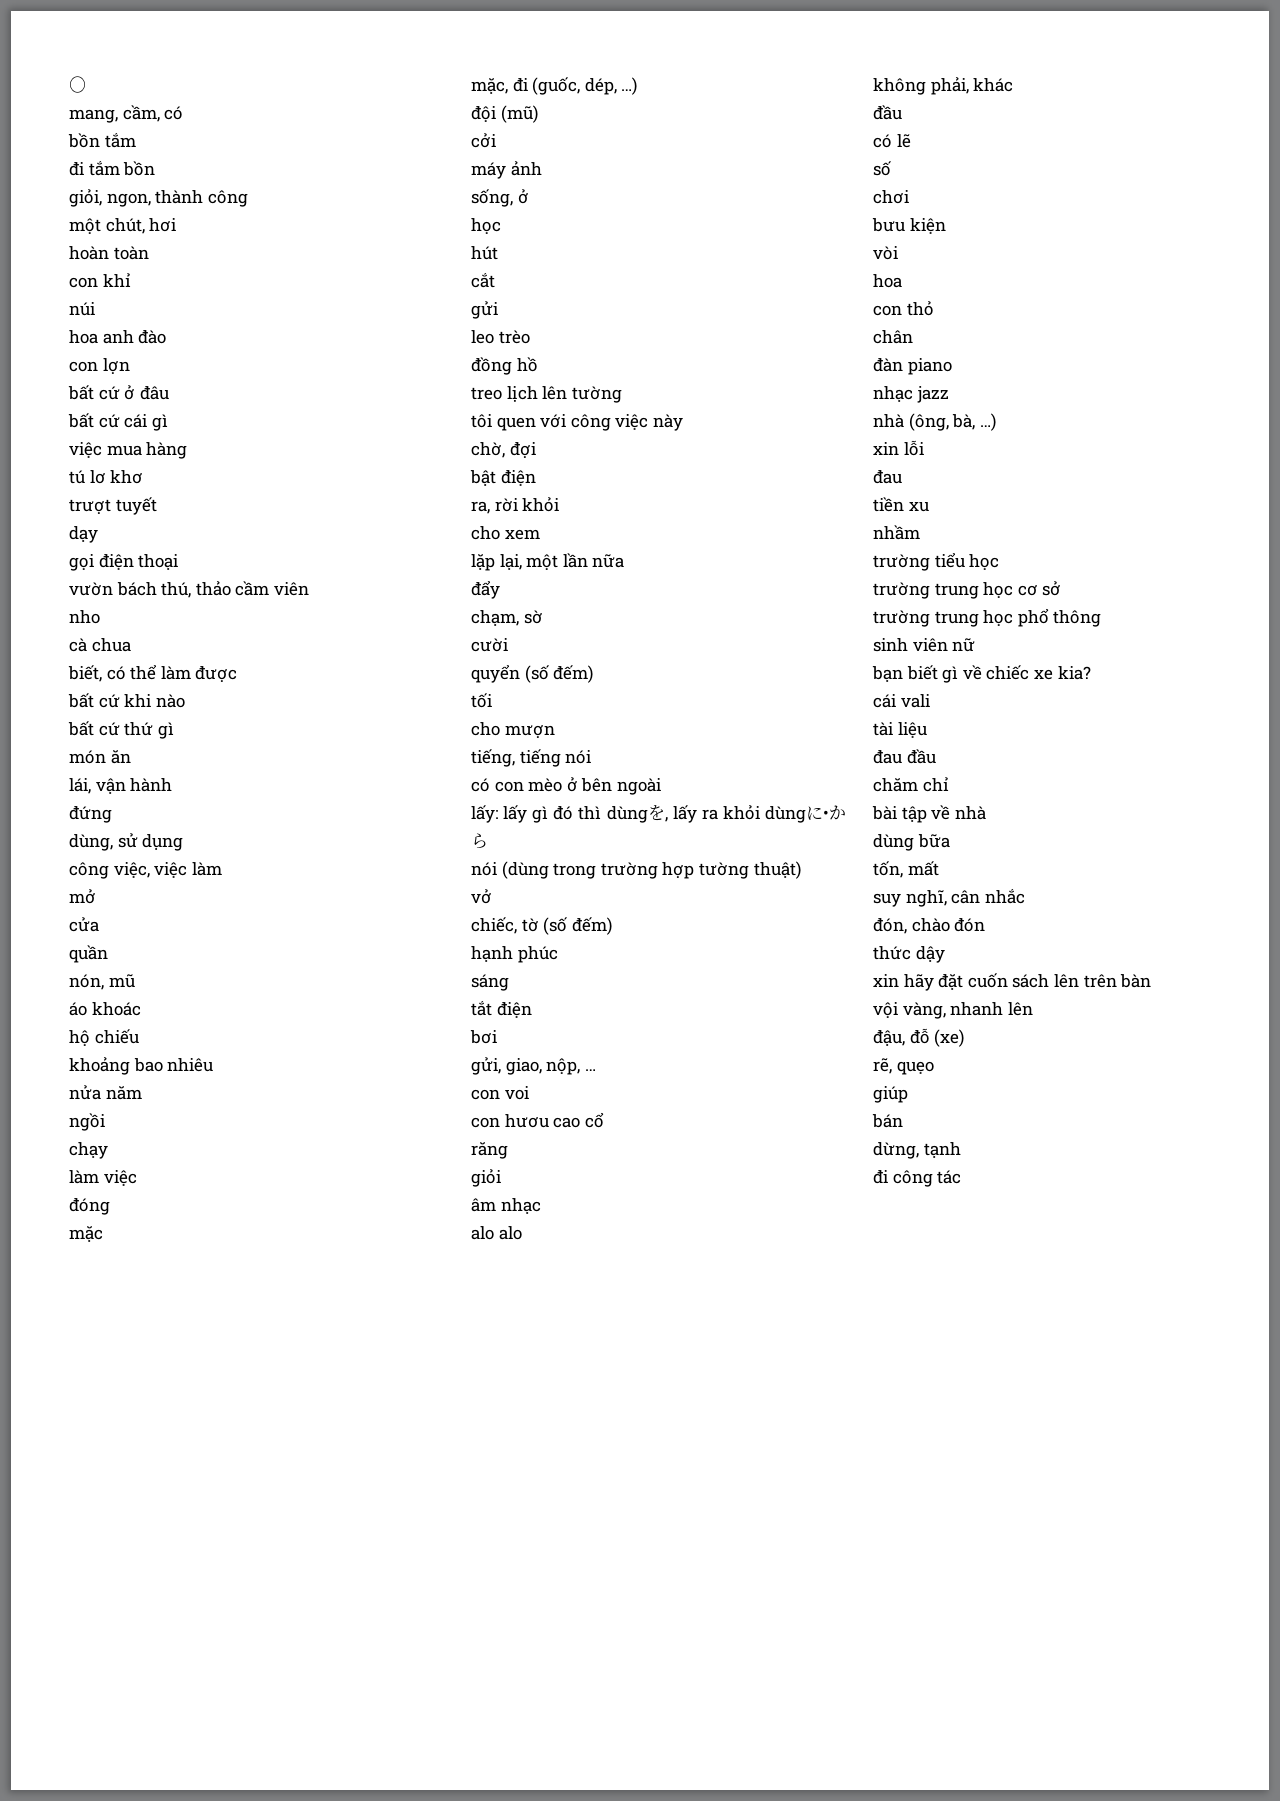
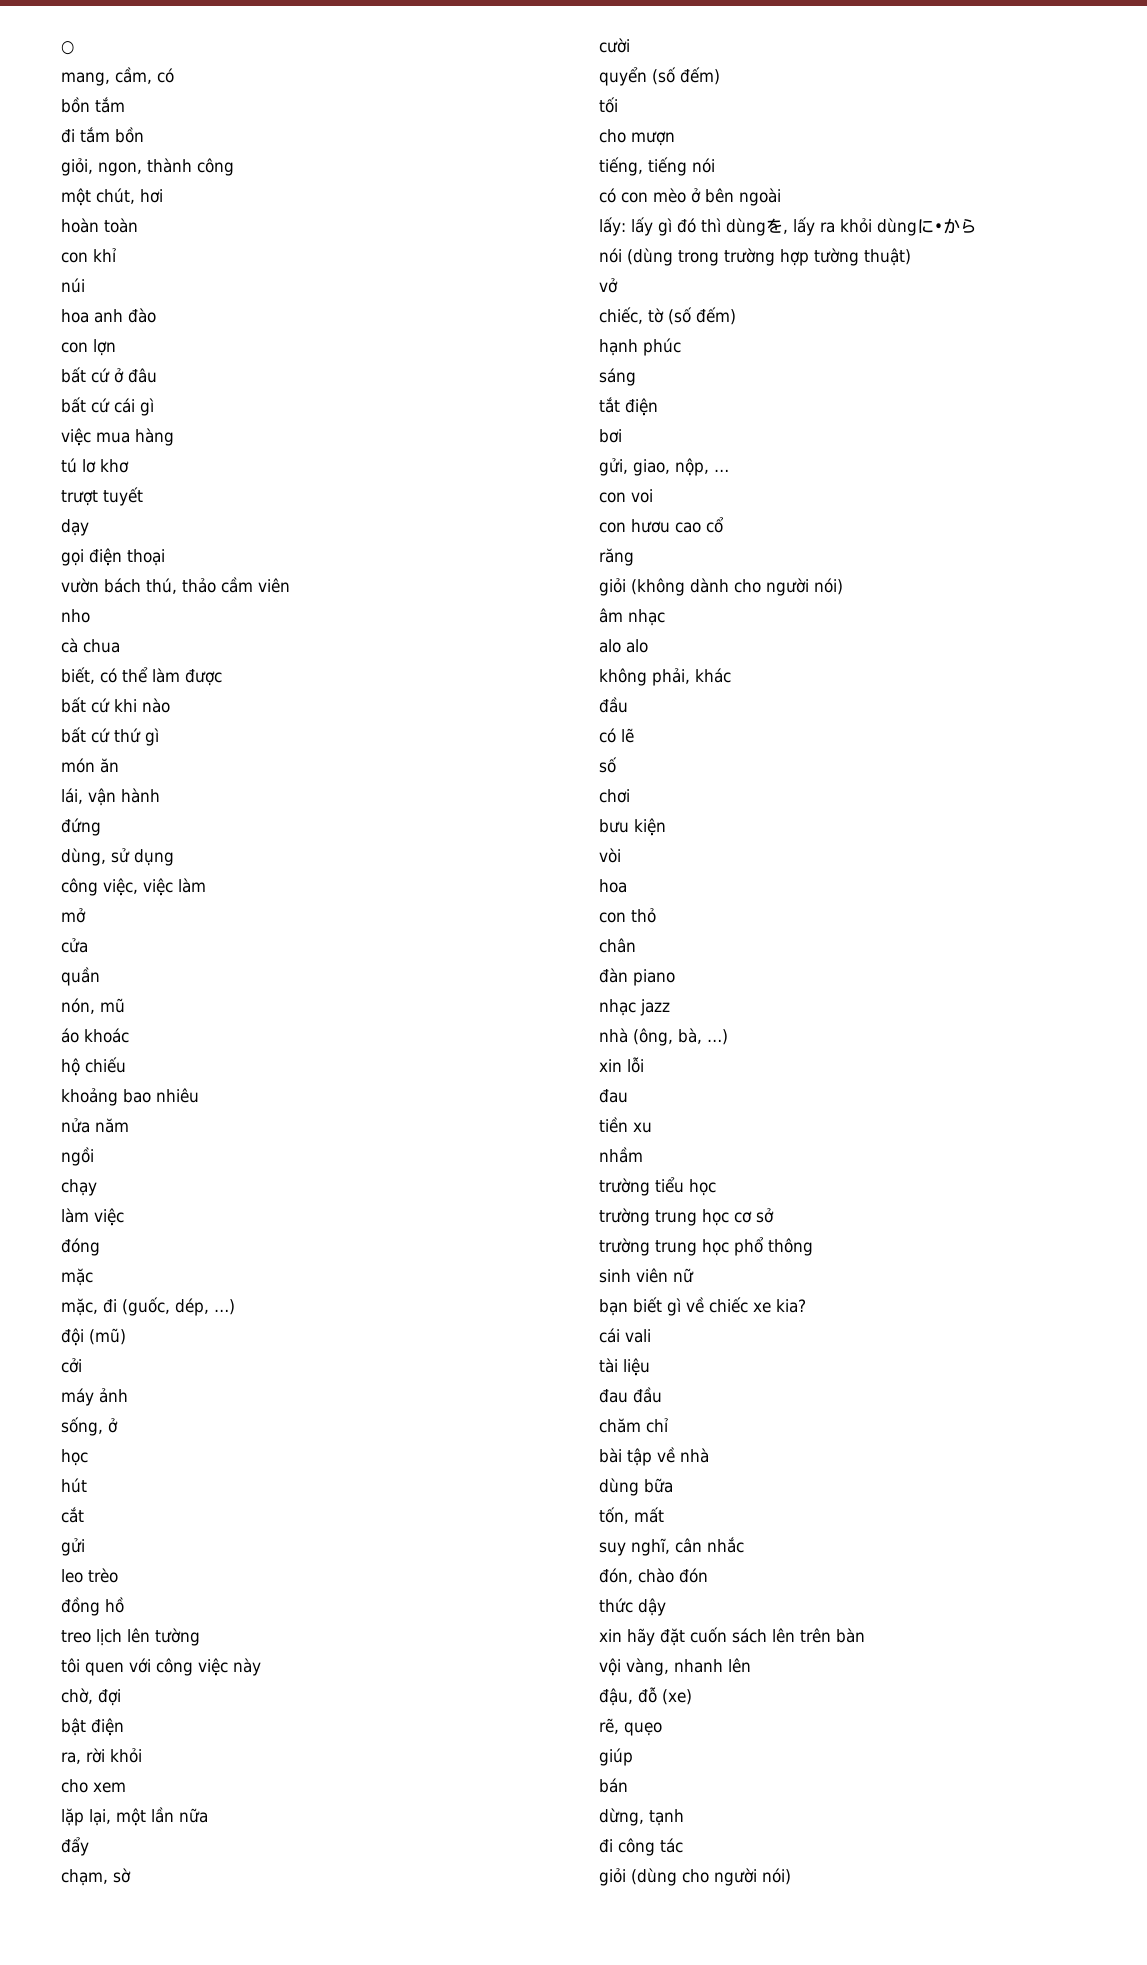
(501, 1178) none -> [631,578,843,596] (không dành cho người nói)
(962, 1177) none -> [599,1868,791,1886] // giỏi (dùng cho người nói)

